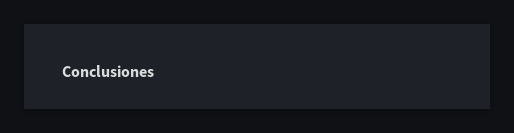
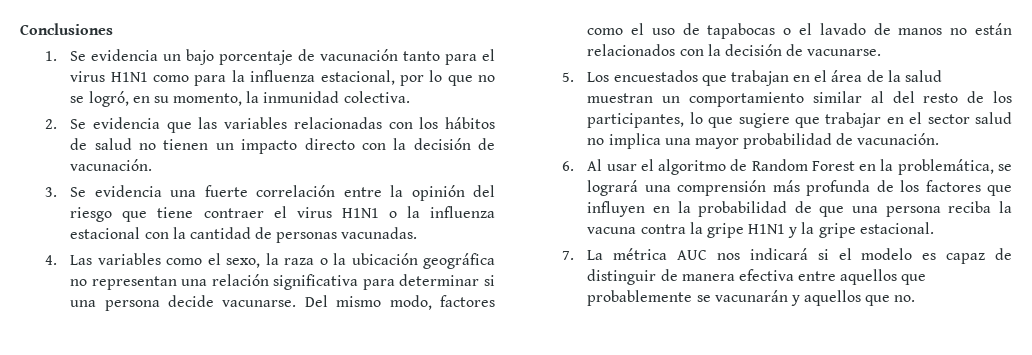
(154, 71) none -> [45,49,495,65] [70,70,496,86] [70,91,410,107] [45,117,496,133] [70,138,496,154] [70,159,153,171] [45,185,496,201] [70,206,495,222] [70,227,418,243] [45,253,495,269] [70,274,496,290] [70,295,495,311] [587,23,1012,39] [587,44,882,56] [562,70,942,86] [587,91,1013,107] [587,112,1013,128] [587,133,940,149] [562,159,1012,175] [587,180,1012,196] [587,201,1012,217] [587,222,934,238] [562,248,1013,264] [587,269,927,285] [587,290,916,306] // 1. Se evidencia un bajo porcentaje de vacunación tanto para el virus H1N1 como para la influenza estacional, por lo que no se logró, en su momento, la inmunidad colectiva. // 2. Se evidencia que las variables relacionadas con los hábitos de salud no tienen un impacto directo con la decisión de vacunación. // 3. Se evidencia una fuerte correlación entre la opinión del riesgo que tiene contraer el virus H1N1 o la influenza estacional con la cantidad de personas vacunadas. // 4. Las variables como el sexo, la raza o la ubicación geográfica no representan una relación significativa para determinar si una persona decide vacunarse. Del mismo modo, factores como el uso de tapabocas o el lavado de manos no están relacionados con la decisión de vacunarse. // 5. Los encuestados que trabajan en el área de la salud muestran un comportamiento similar al del resto de los participantes, lo que sugiere que trabajar en el sector salud no implica una mayor probabilidad de vacunación. // 6. Al usar el algoritmo de Random Forest en la problemática, se logrará una comprensión más profunda de los factores que influyen en la probabilidad de que una persona reciba la vacuna contra la gripe H1N1 y la gripe estacional. // 7. La métrica AUC nos indicará si el modelo es capaz de distinguir de manera efectiva entre aquellos que probablemente se vacunarán y aquellos que no.

